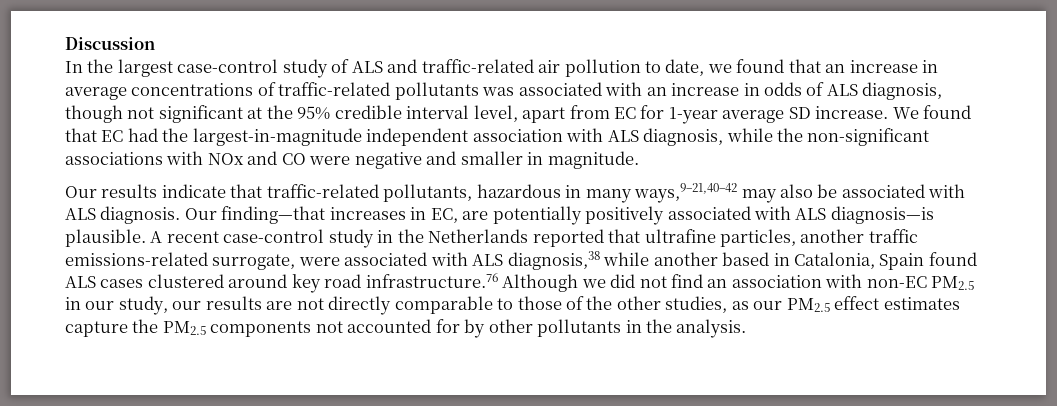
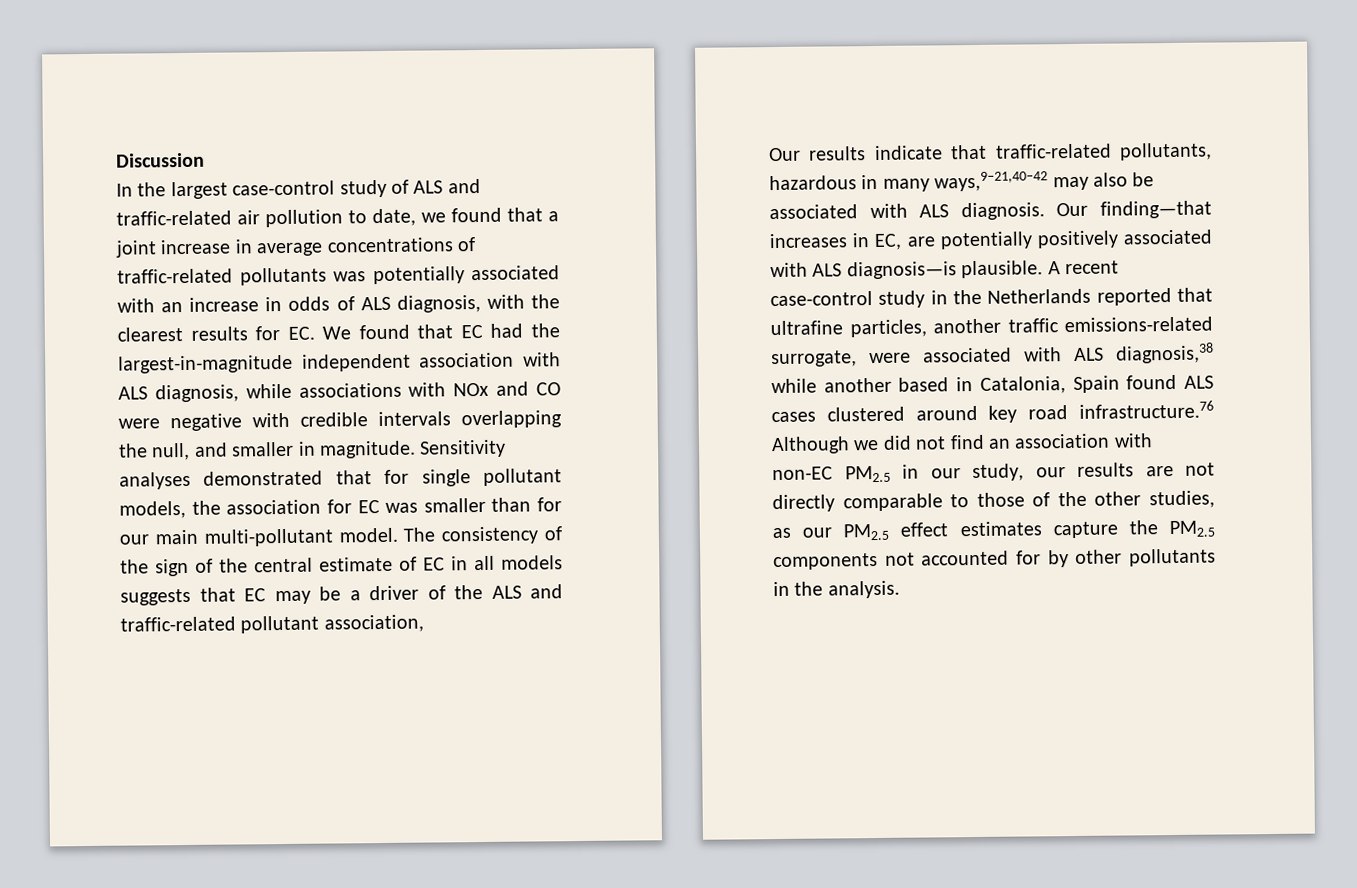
[825,64,846,73] an -> [548,211,559,222] [115,240,157,258] a joint
(515, 91) none -> [372,266,465,285] potentially
[65,105,889,124] though not significant at the 95% credible interval level, apart from EC for 1-year average SD increase. -> [486,294,560,309] [117,326,315,342] with the clearest results for EC.
[777,128,930,146] the non-significant -> (292, 391) none
[426,151,639,169] and smaller in magnitude. -> [252,410,562,429] [118,439,507,461] [119,468,562,490] [119,497,562,519] [119,526,562,547] [120,555,563,577] [120,584,563,606] [120,614,424,634] with credible intervals overlapping the null, and smaller in magnitude. Sensitivity analyses demonstrated that for single pollutant models, the association for EC was smaller than for our main multi-pollutant model. The consistency of the sign of the central estimate of EC in all models suggests that EC may be a driver of the ALS and traffic-related pollutant association,

